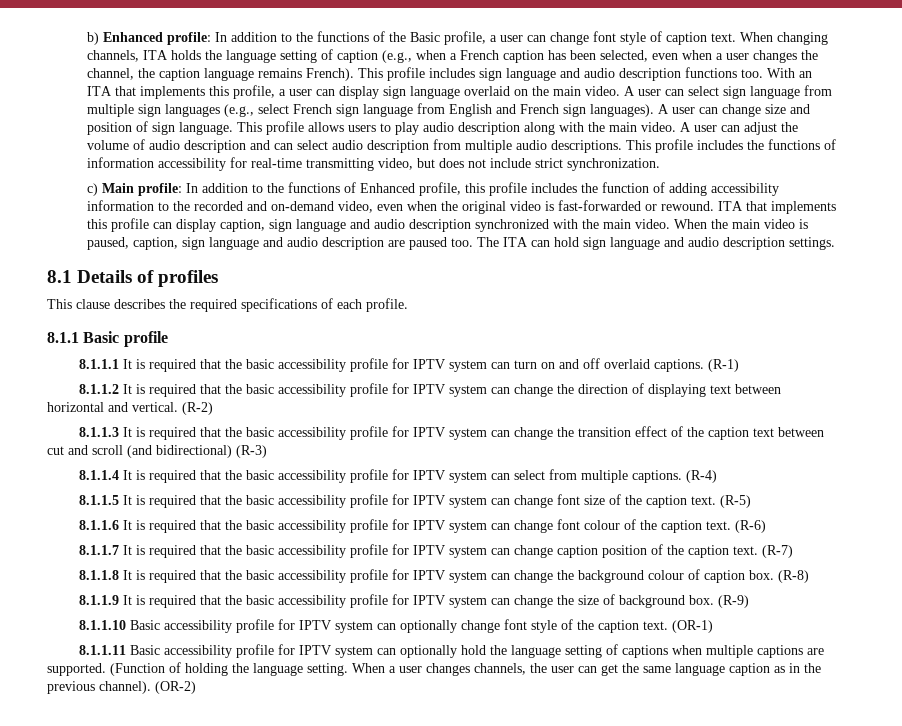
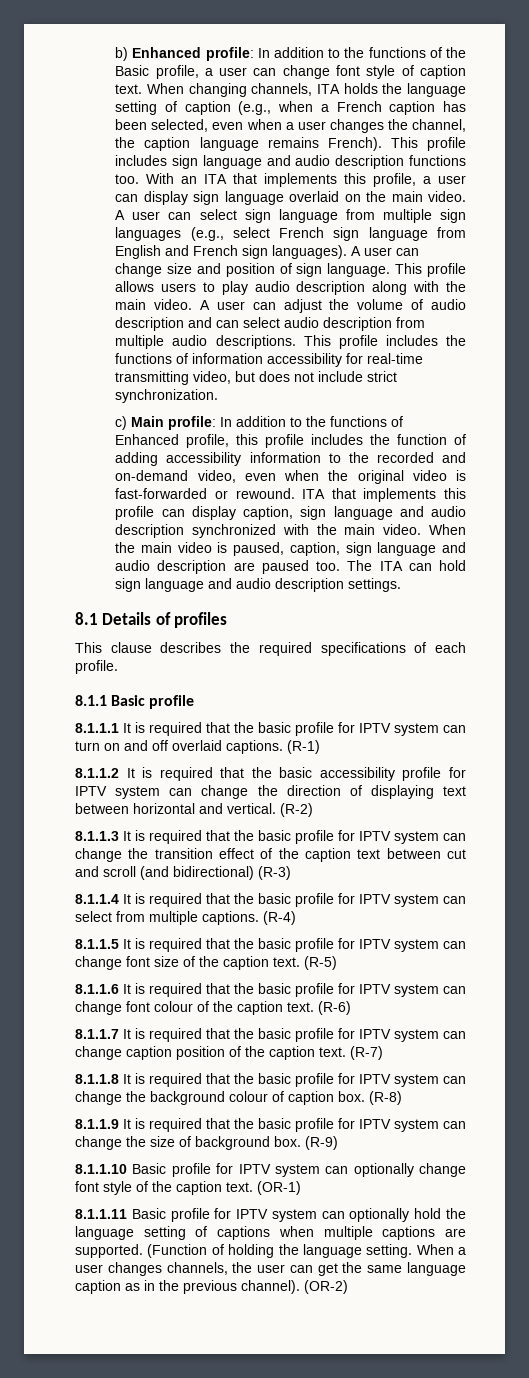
[278,359,347,372] accessibility -> (291, 727) none
[278,427,347,440] accessibility -> (291, 835) none
[278,470,347,483] accessibility -> (291, 898) none
[278,495,347,508] accessibility -> (291, 943) none
[278,520,347,533] accessibility -> (291, 988) none
[278,545,347,558] accessibility -> (291, 1033) none
[278,570,347,583] accessibility -> (291, 1078) none
[278,595,347,608] accessibility -> (291, 1123) none
[164,620,233,633] accessibility -> (167, 1168) none
[164,645,233,658] accessibility -> (166, 1213) none

